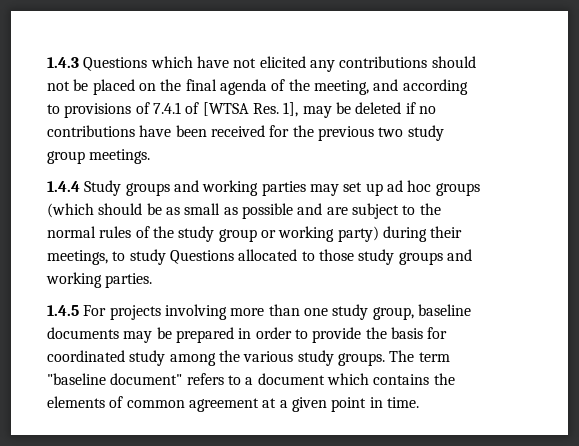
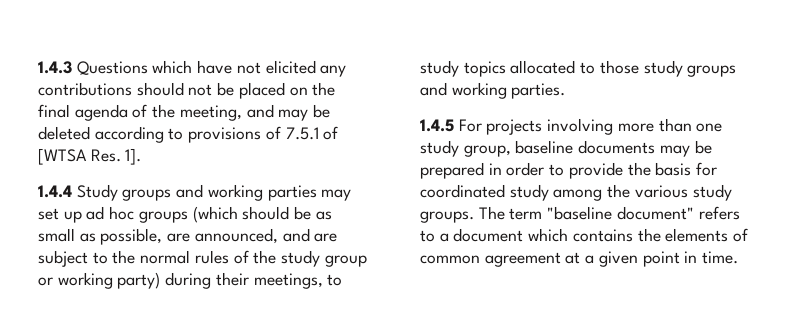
(399, 85) none -> [278,104,331,121] [38,126,90,140] may be deleted
[152,102,181,114] 7.4.1 -> [285,127,319,140] 7.5.1
[283,102,436,118] [47,125,444,141] [47,149,151,164] 1], may be deleted if no contributions have been received for the previous two study group meetings. -> [125,148,142,165] 1].
[241,203,293,219] possible -> [100,228,278,245] possible, are announced,
[169,250,234,264] Questions -> [463,61,506,77] topics

